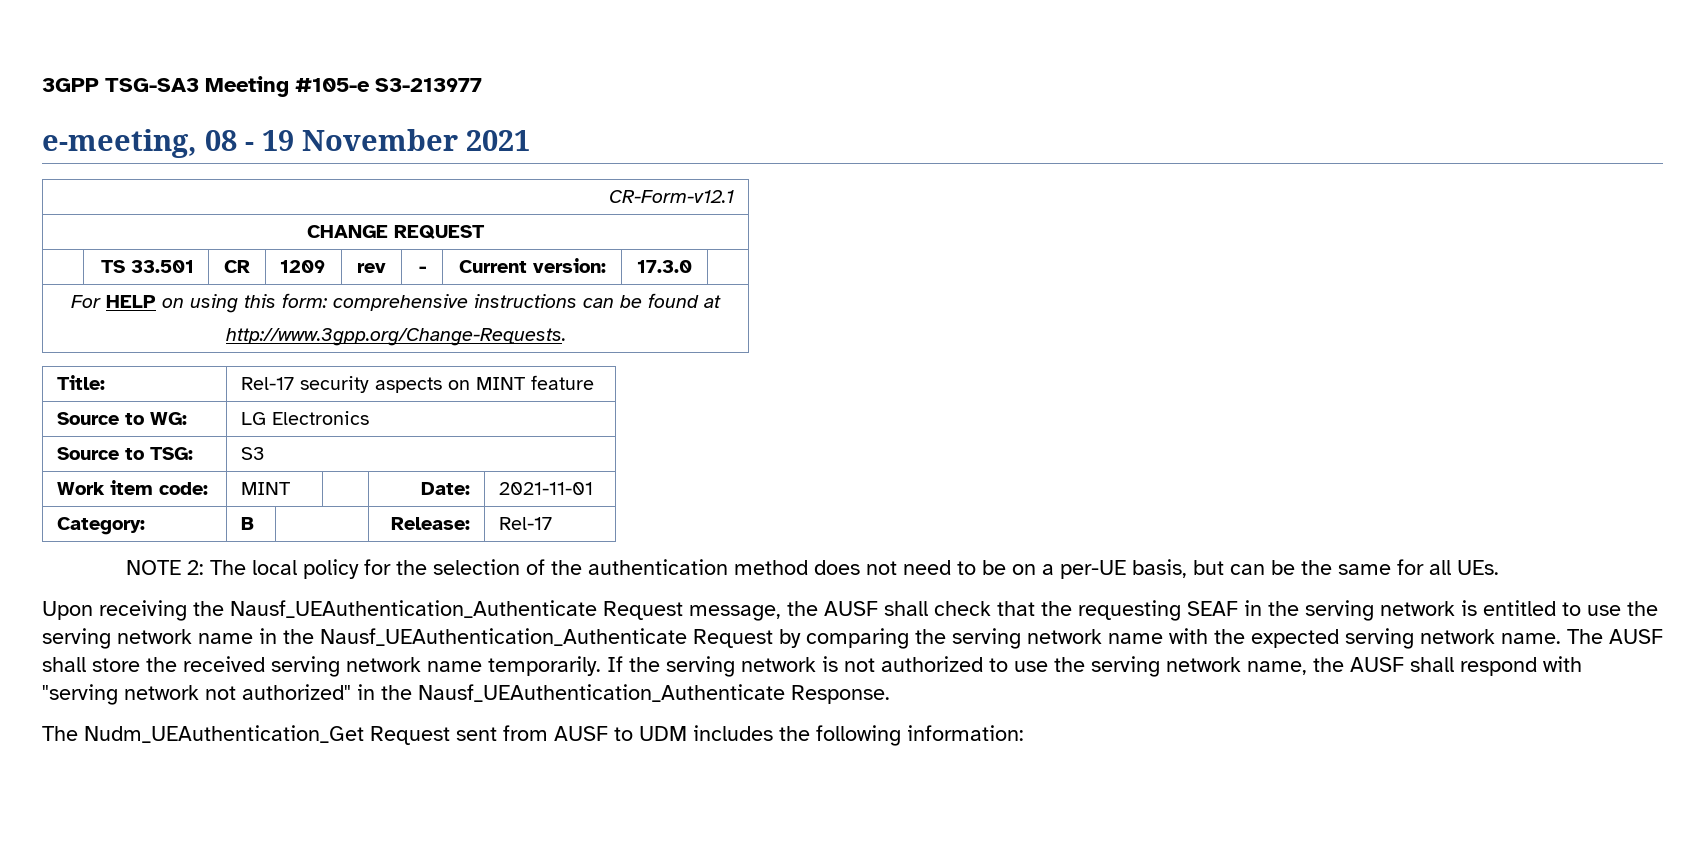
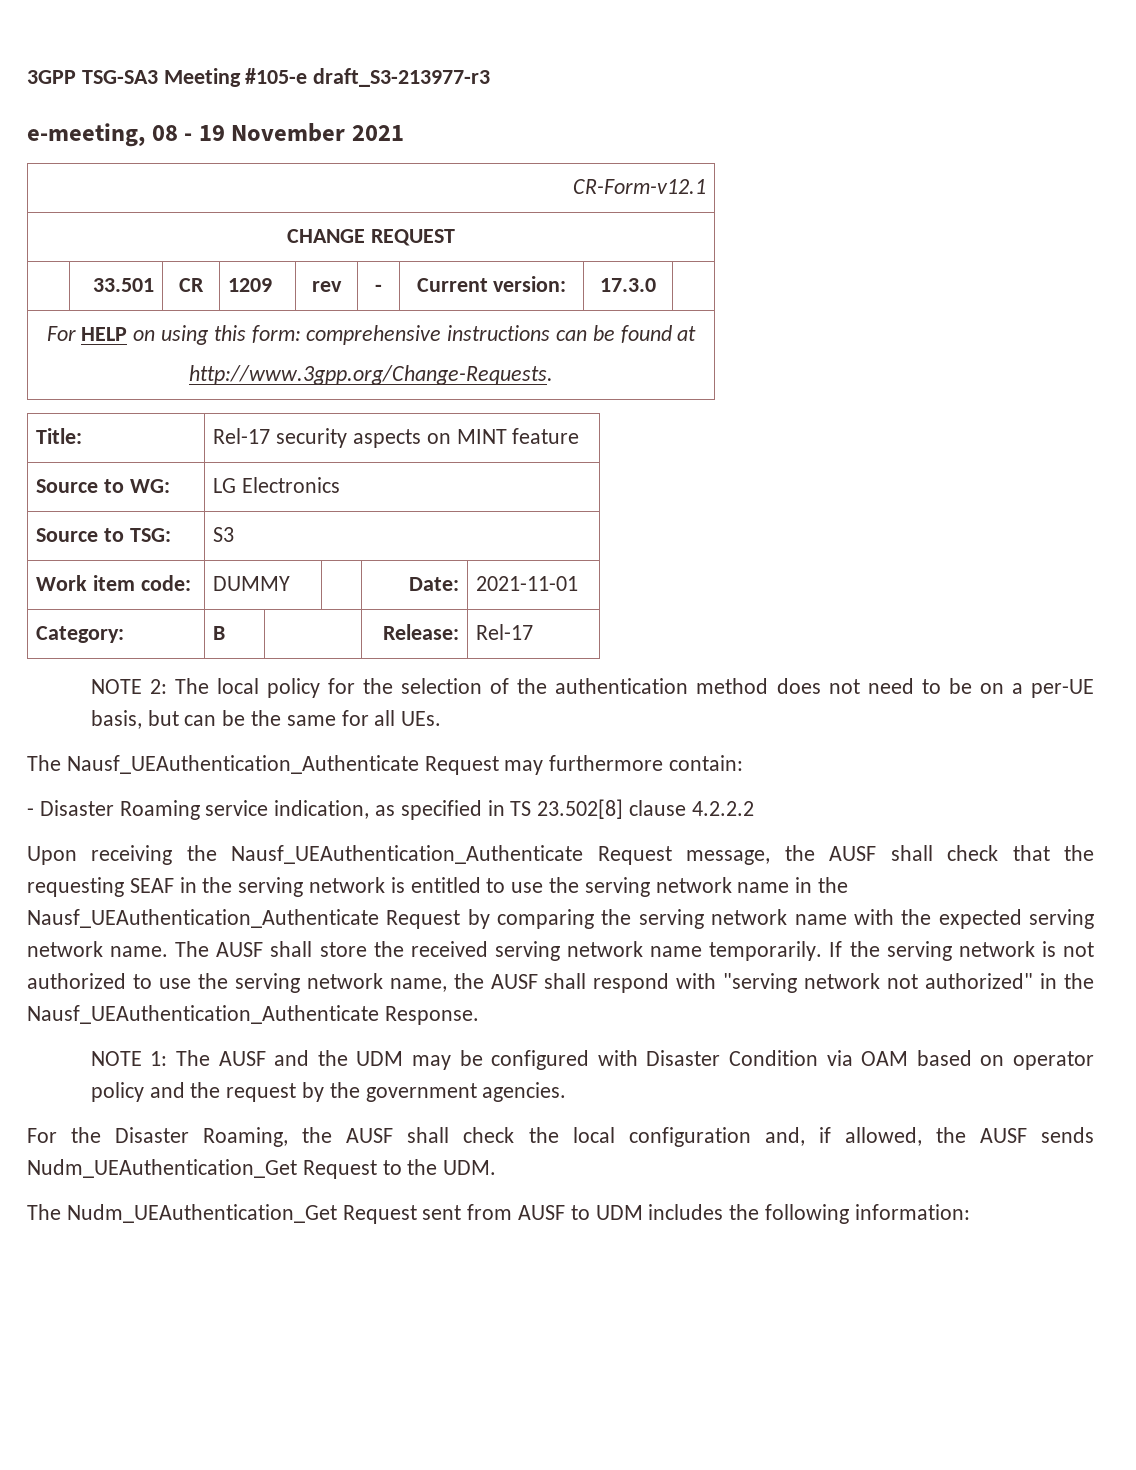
[375,78,482,92] S3-213977 -> [313,68,491,87] draft_S3-213977-r3
[100,260,125,273] TS -> (455, 237) none
[241,482,291,495] MINT -> [213,576,291,591] DUMMY
(1499, 567) none -> [27,755,744,775] [27,799,754,820] // The Nausf_UEAuthentication_Authenticate Request may furthermore contain: // - Disaster Roaming service indication, as specified in TS 23.502[8] clause 4.2.2.2
(890, 694) none -> [90,1050,1094,1070] [90,1082,567,1102] [27,1127,1094,1147] [27,1159,497,1179] // NOTE 1: The AUSF and the UDM may be configured with Disaster Condition via OAM based on operator policy and the request by the government agencies. // For the Disaster Roaming, the AUSF shall check the local configuration and, if allowed, the AUSF sends Nudm_UEAuthentication_Get Request to the UDM.

